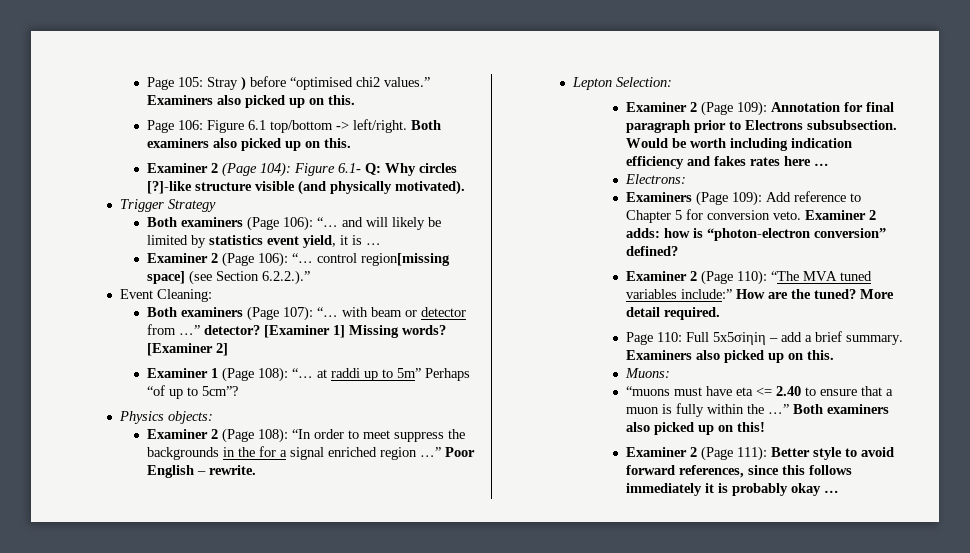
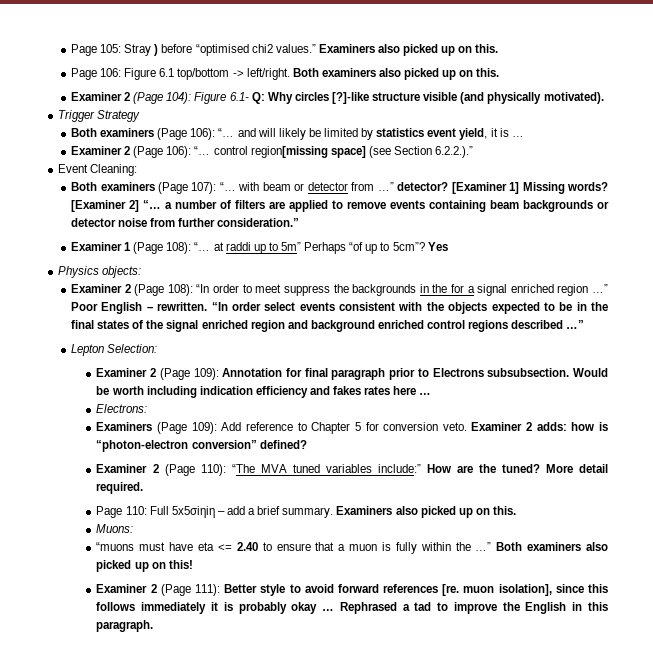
(228, 349) none -> [143,200,610,212] [71,218,300,227] “… a number of filters are applied to remove events containing beam backgrounds or detector noise from further consideration.”
(238, 391) none -> [427,242,448,251] Yes
[208,465,256,475] rewrite. -> [157,302,608,314] [71,320,585,332] rewritten. “In order select events consistent with the objects expected to be in the final states of the signal enriched region and background enriched control regions described …”
[679,465,745,478] references, -> [383,584,552,596] references [re. muon isolation],
(840, 491) none -> [339,602,609,614] [96,620,154,632] Rephrased a tad to improve the English in this paragraph.

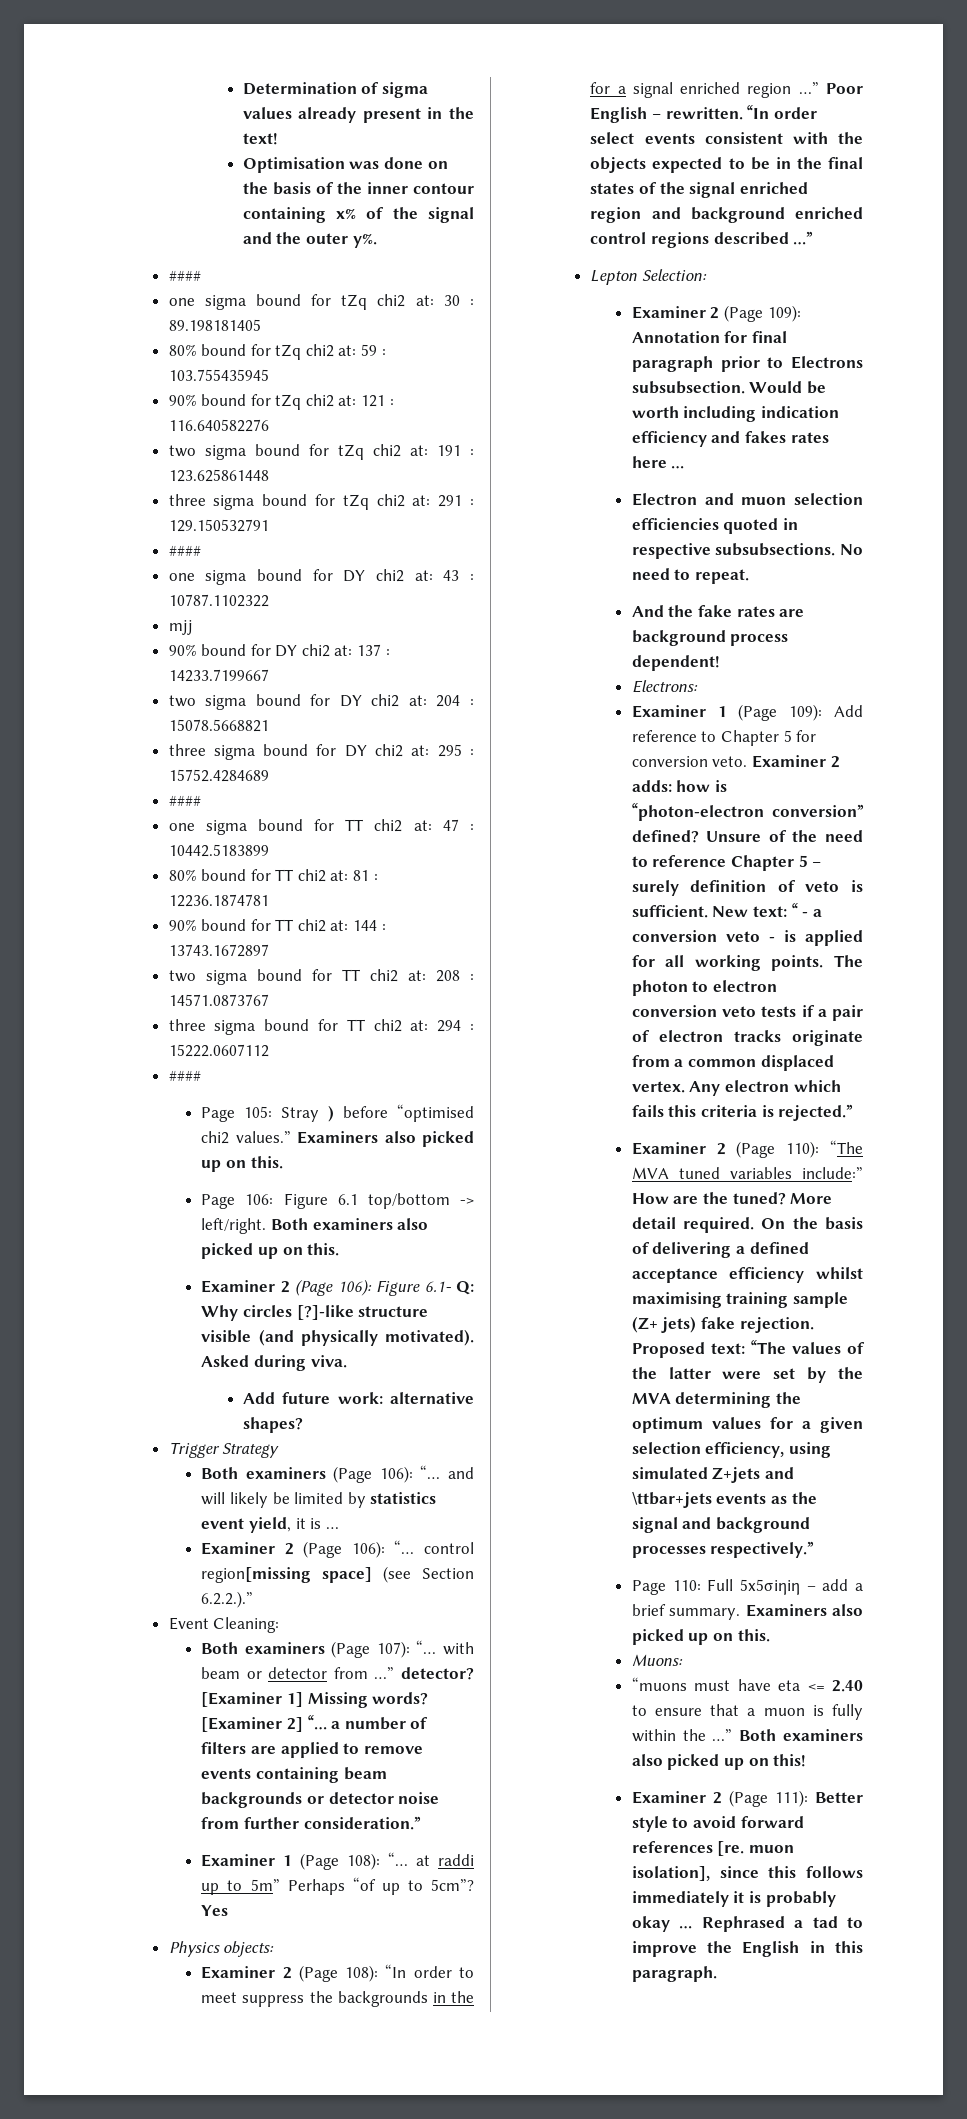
(71, 50) none -> [242,82,428,98] [242,107,474,123] [242,133,278,145] [242,157,448,173] [242,182,474,195] [242,207,474,223] [242,232,377,248] [168,270,201,281] [168,294,474,310] [168,319,261,331] [168,344,386,360] [168,369,269,381] [168,394,394,410] [168,419,269,432] [168,444,474,460] [168,469,269,482] [168,494,474,510] [168,519,269,532] [168,545,201,556] [168,569,474,585] [168,594,269,607] [168,620,193,635] [168,644,390,657] [168,669,269,682] [168,694,474,710] [168,719,269,732] [168,744,474,760] [168,769,269,782] [168,795,201,806] [168,819,474,835] [168,844,269,857] [168,869,378,882] [168,894,269,907] [168,919,386,932] [168,944,269,957] [168,969,474,985] [168,994,269,1006] [168,1019,474,1035] [168,1044,269,1057] [168,1070,201,1081] Determination of sigma values already present in the text! // Optimisation was done on the basis of the inner contour containing x% of the signal and the outer y%. // #### // one sigma bound for tZq chi2 at: 30 : 89.198181405 // 80% bound for tZq chi2 at: 59 : 103.755435945 // 90% bound for tZq chi2 at: 121 : 116.640582276 // two sigma bound for tZq chi2 at: 191 : 123.625861448 // three sigma bound for tZq chi2 at: 291 : 129.150532791 // #### // one sigma bound for DY chi2 at: 43 : 10787.1102322 // mjj // 90% bound for DY chi2 at: 137 : 14233.7199667 // two sigma bound for DY chi2 at: 204 : 15078.5668821 // three sigma bound for DY chi2 at: 295 : 15752.4284689 // #### // one sigma bound for TT chi2 at: 47 : 10442.5183899 // 80% bound for TT chi2 at: 81 : 12236.1874781 // 90% bound for TT chi2 at: 144 : 13743.1672897 // two sigma bound for TT chi2 at: 208 : 14571.0873767 // three sigma bound for TT chi2 at: 294 : 15222.0607112 // #### //
[166,92,192,104] 104): -> [337,1279,372,1296] 106):
(604, 98) none -> [201,1355,347,1371] [242,1392,474,1404] [242,1417,303,1433] Asked during viva. // Add future work: alternative shapes?
(432, 394) none -> [631,493,863,506] [631,518,798,534] [631,543,863,559] [631,568,749,584] [631,605,805,617] [631,630,789,646] [631,655,720,671] // Electron and muon selection efficiencies quoted in respective subsubsections. No need to repeat. // And the fake rates are background process dependent!
[96,422,153,431] Examiners -> [631,705,727,718] Examiner 1
(307, 444) none -> [706,830,863,842] [631,855,822,871] [631,880,863,896] [631,903,822,918] [631,930,863,946] [631,955,863,971] [631,980,777,996] [631,1005,863,1021] [631,1030,863,1046] [631,1055,834,1071] [631,1080,841,1096] [631,1104,854,1121] Unsure of the need to reference Chapter 5 – surely definition of veto is sufficient. New text: “ - a conversion veto - is applied for all working points. The photon to electron conversion veto tests if a pair of electron tracks originate from a common displaced vertex. Any electron which fails this criteria is rejected.”
(144, 488) none -> [761,1217,863,1230] [631,1242,809,1258] [631,1267,863,1283] [631,1292,848,1308] [631,1316,814,1333] [631,1340,865,1358] [631,1367,863,1383] [631,1392,801,1408] [631,1417,863,1433] [631,1442,831,1458] [631,1467,794,1483] [631,1492,817,1508] [631,1517,810,1533] [631,1541,815,1558] On the basis of delivering a defined acceptance efficiency whilst maximising training sample (Z+ jets) fake rejection. Proposed text: “The values of the latter were set by the MVA determining the optimum values for a given selection efficiency, using simulated Z+jets and \ttbar+jets events as the signal and background processes respectively.”

